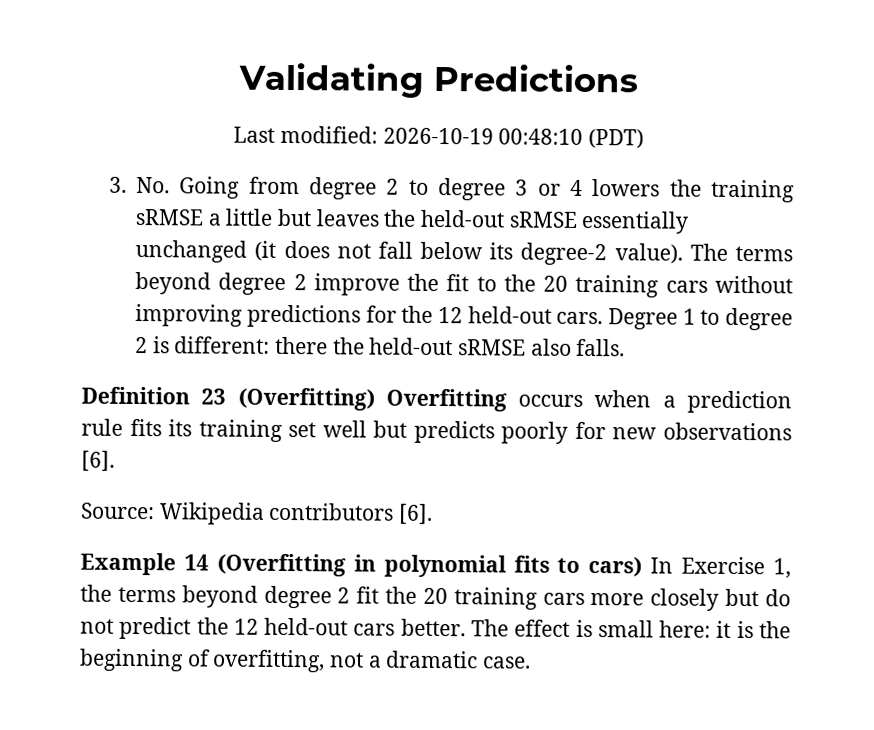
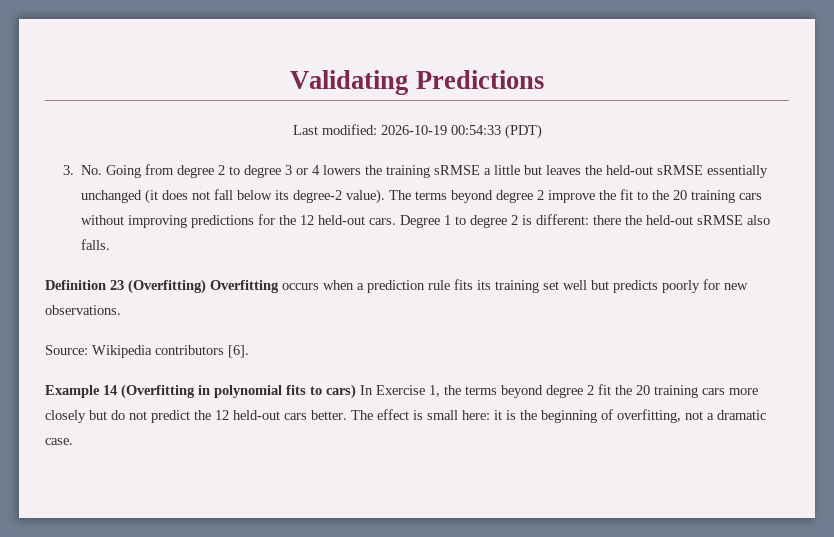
[498,128,584,145] 00:48:10 -> [450,125,501,135] 00:54:33
[663,422,792,441] [81,450,115,472] observations [6]. -> [45,305,121,315] observations.

